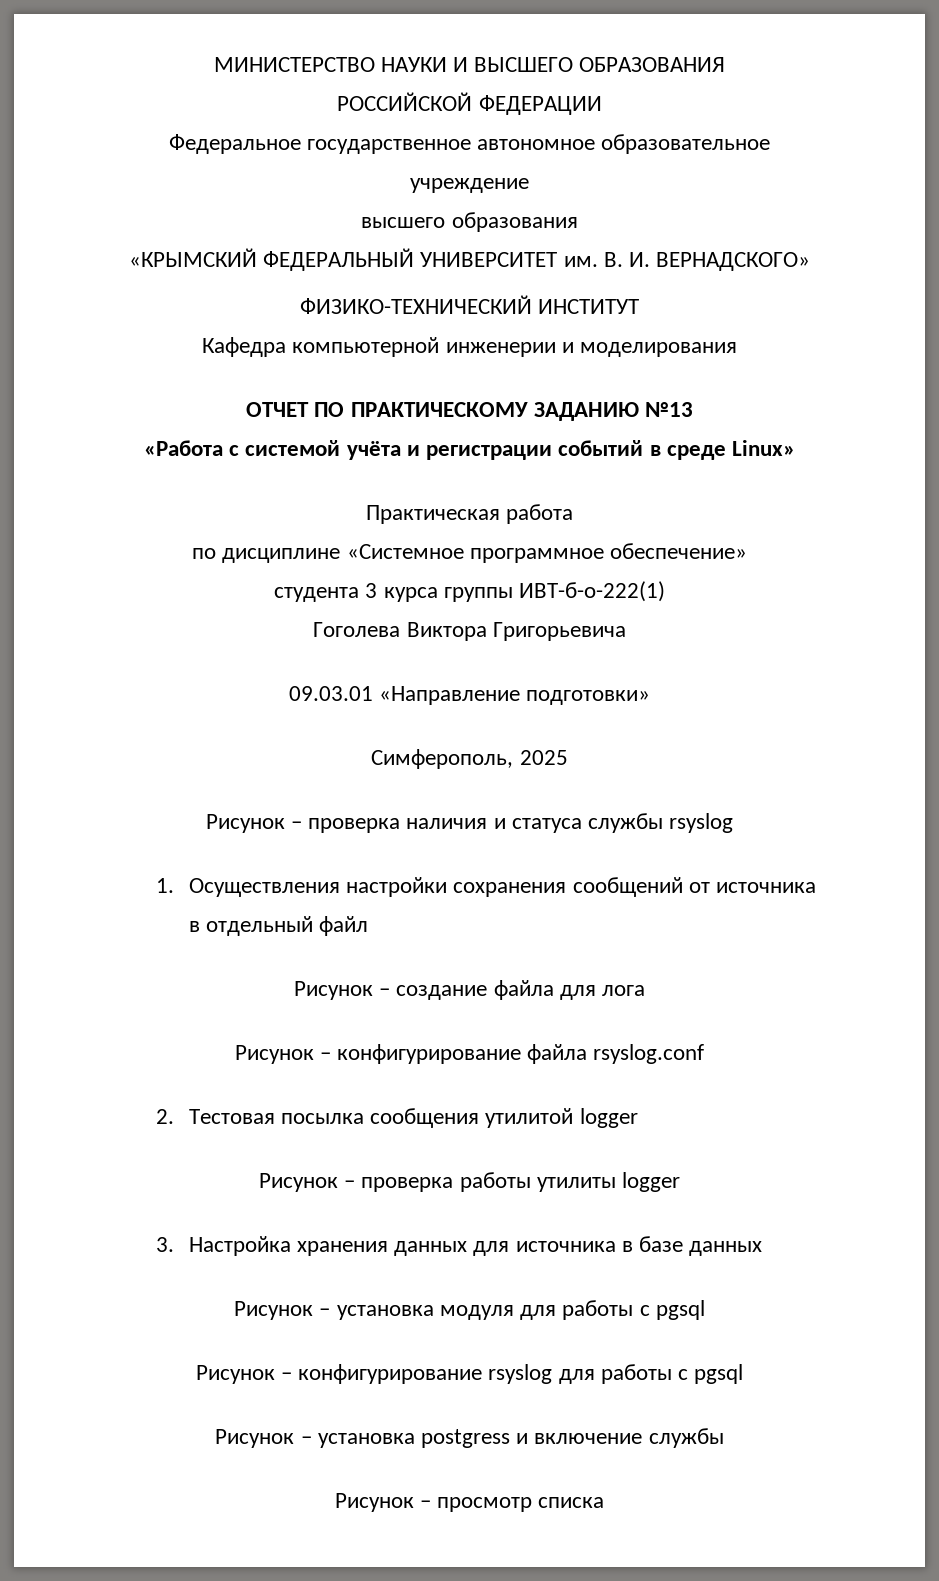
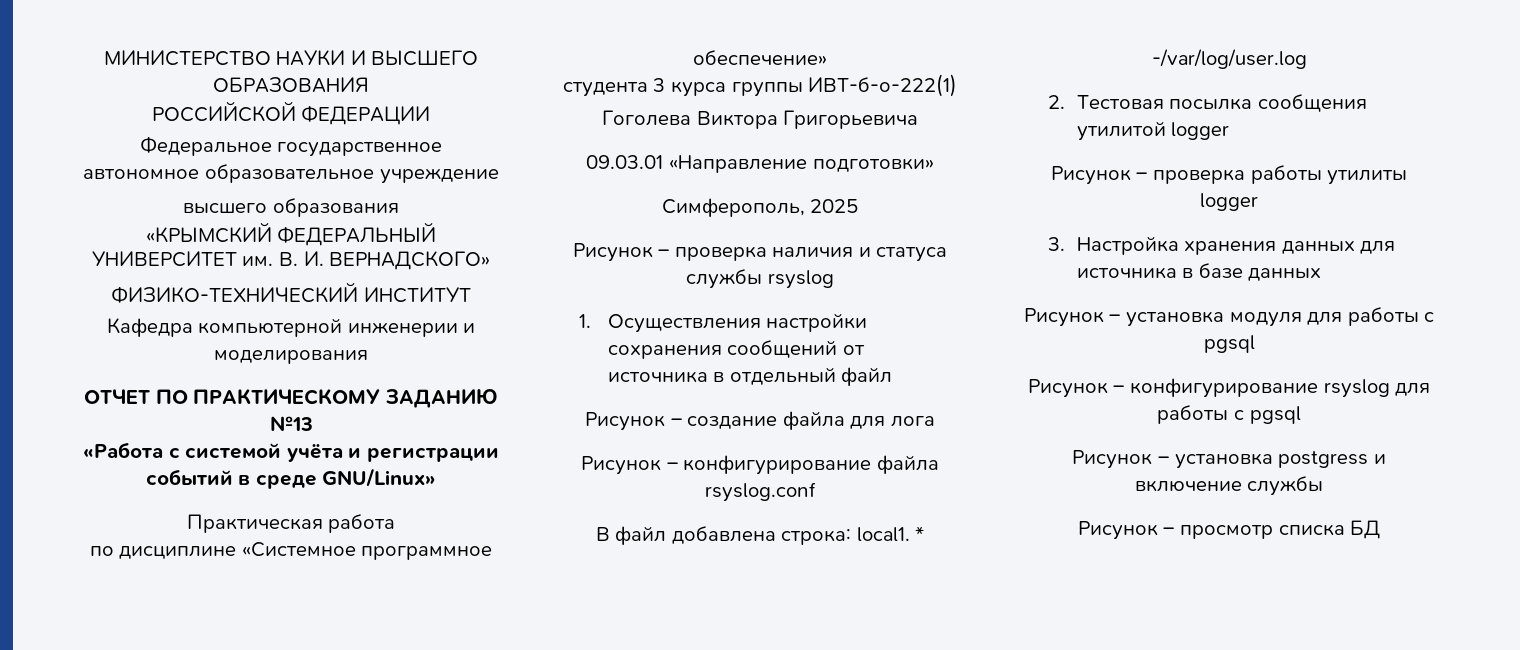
[731,440,795,456] Linux» -> [322,468,437,487] GNU/Linux»
(705, 1054) none -> [595,526,925,545] [1151,49,1307,69] // В файл добавлена строка: local1. * -/var/log/user.log
(605, 1502) none -> [1350,520,1381,539] БД

